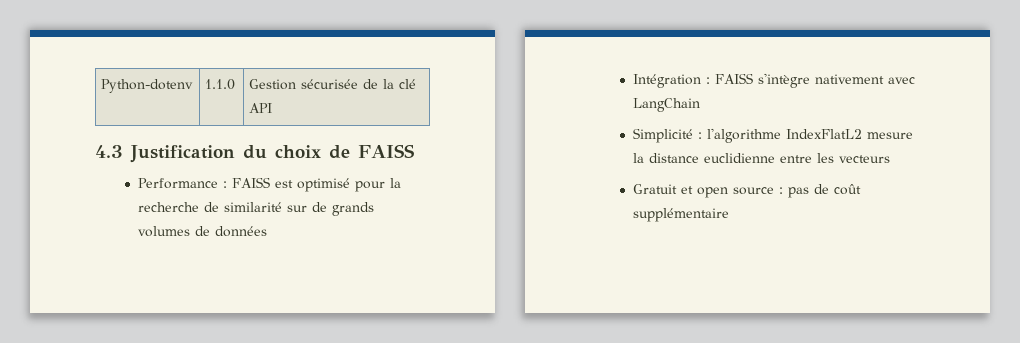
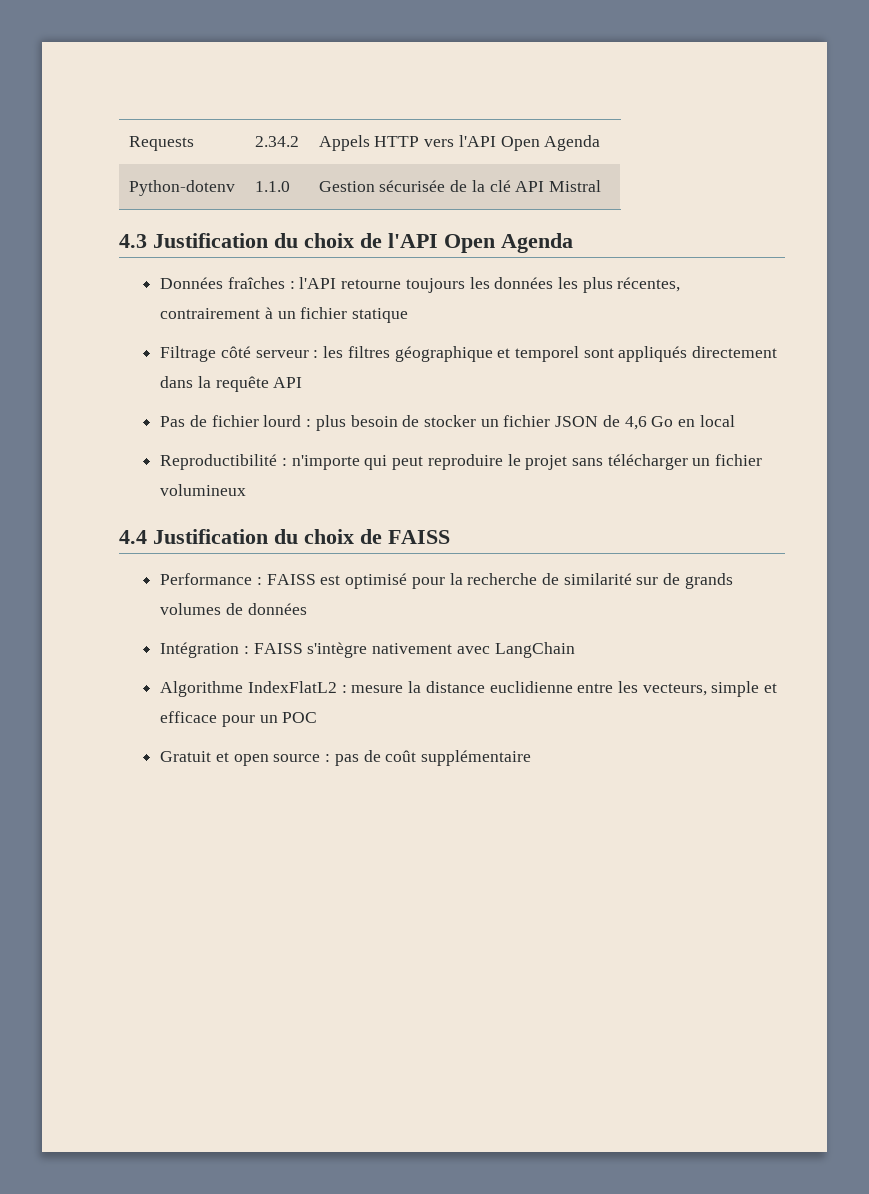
(101, 86) none -> [128,136,194,151] [254,136,299,147] [318,135,601,151] Requests | 2.34.2 | Appels HTTP vers l'API Open Agenda //
(273, 108) none -> [549,180,602,192] Mistral
(350, 152) none -> [388,233,573,253] [160,277,681,293] [160,307,409,323] [160,346,778,362] [160,376,303,392] [160,415,735,431] [160,454,763,470] [160,484,247,496] [119,529,382,544] l'API Open Agenda // Données fraîches : l'API retourne toujours les données les plus récentes, contrairement à un fichier statique // Filtrage côté serveur : les filtres géographique et temporel sont appliqués directement dans la requête API // Pas de fichier lourd : plus besoin de stocker un fichier JSON de 4,6 Go en local // Reproductibilité : n'importe qui peut reproduire le projet sans télécharger un fichier volumineux // 4.4 Justification du choix de
[632,128,862,143] Simplicité : l'algorithme IndexFlatL2 -> [160,681,347,697] Algorithme IndexFlatL2 :
[838,155,890,163] vecteurs -> [642,681,778,697] [160,711,318,727] vecteurs, simple et efficace pour un POC

